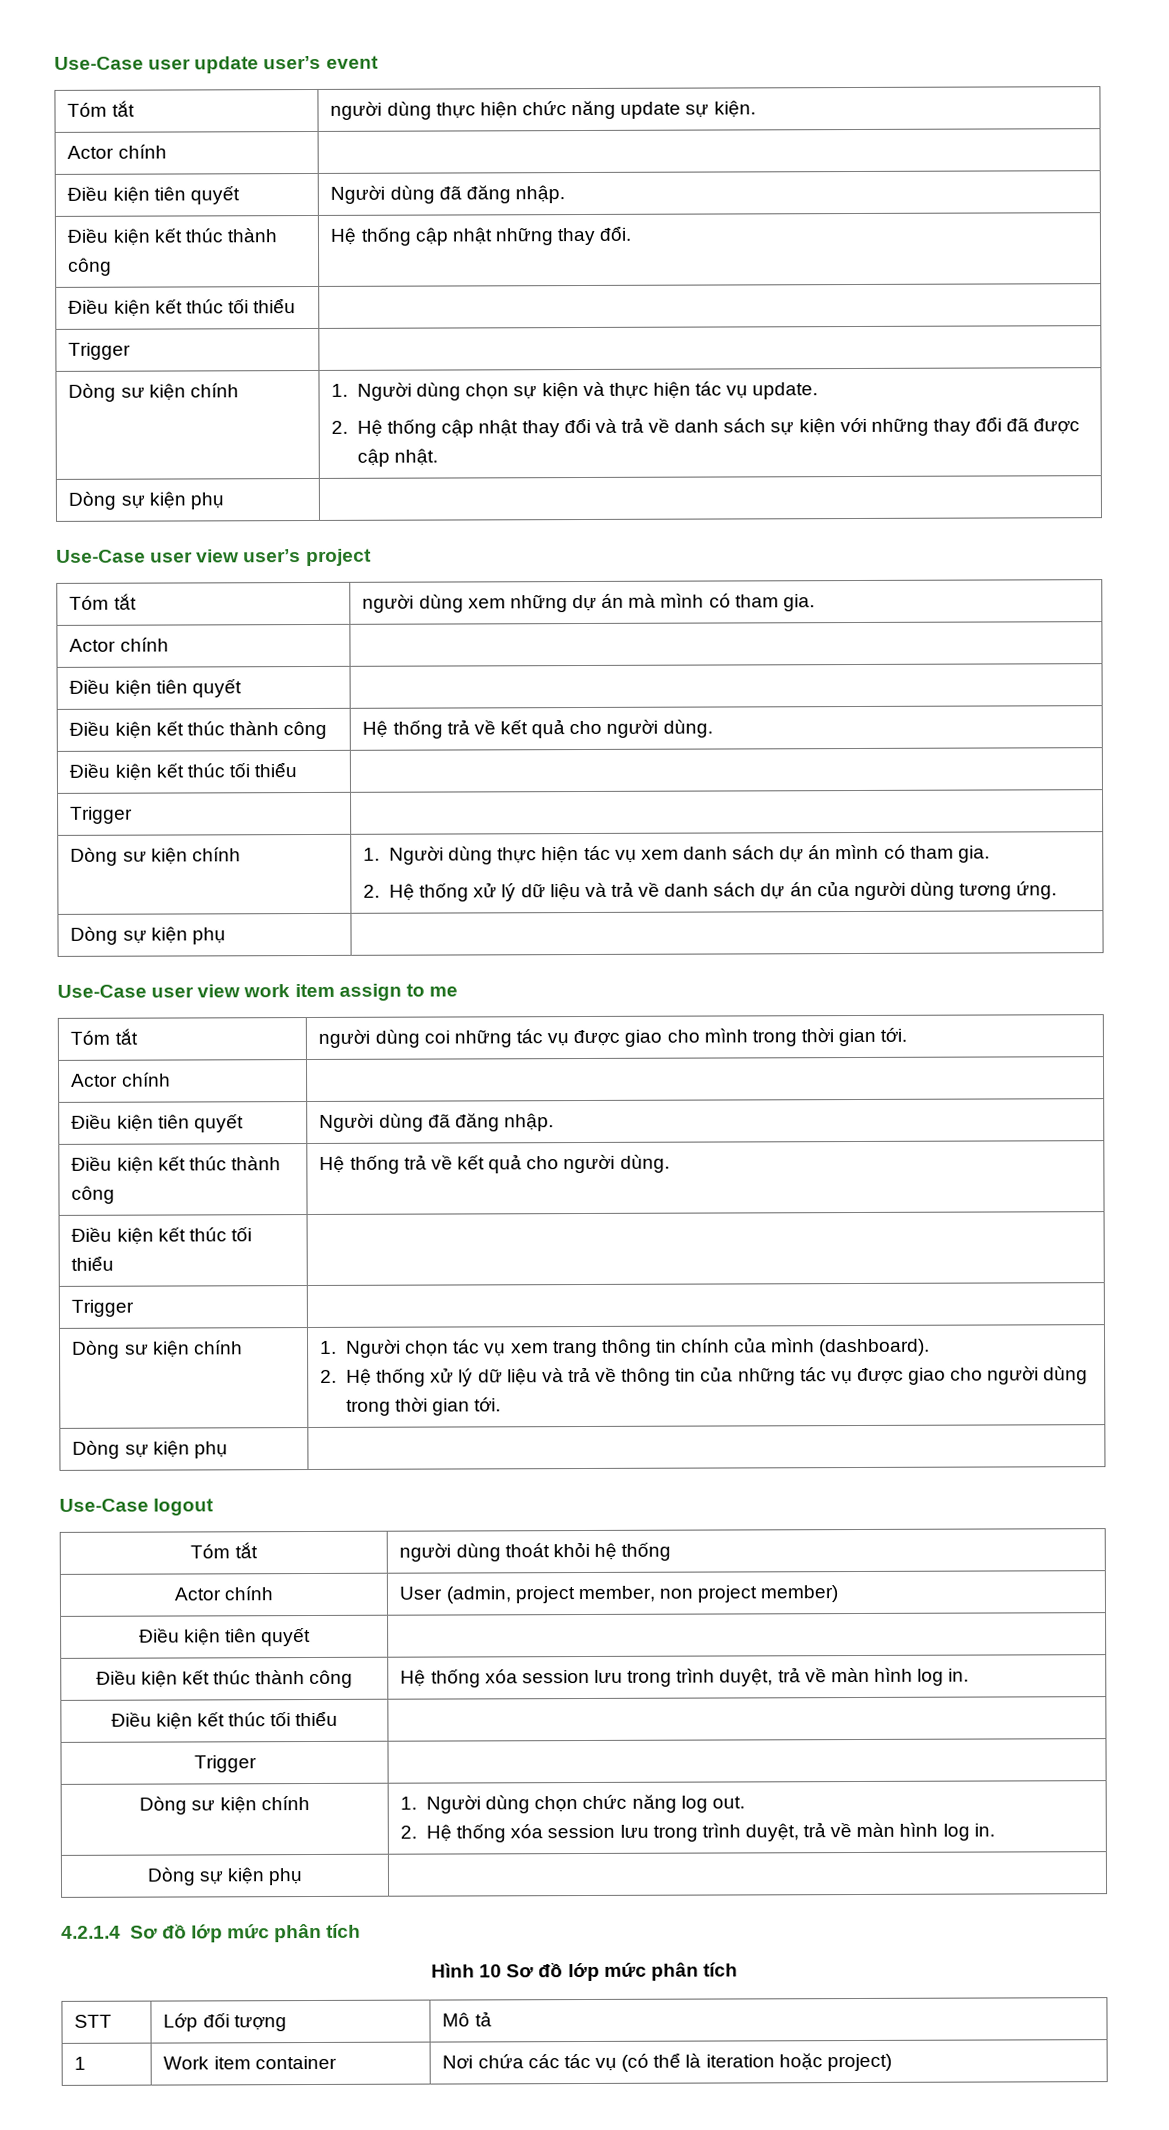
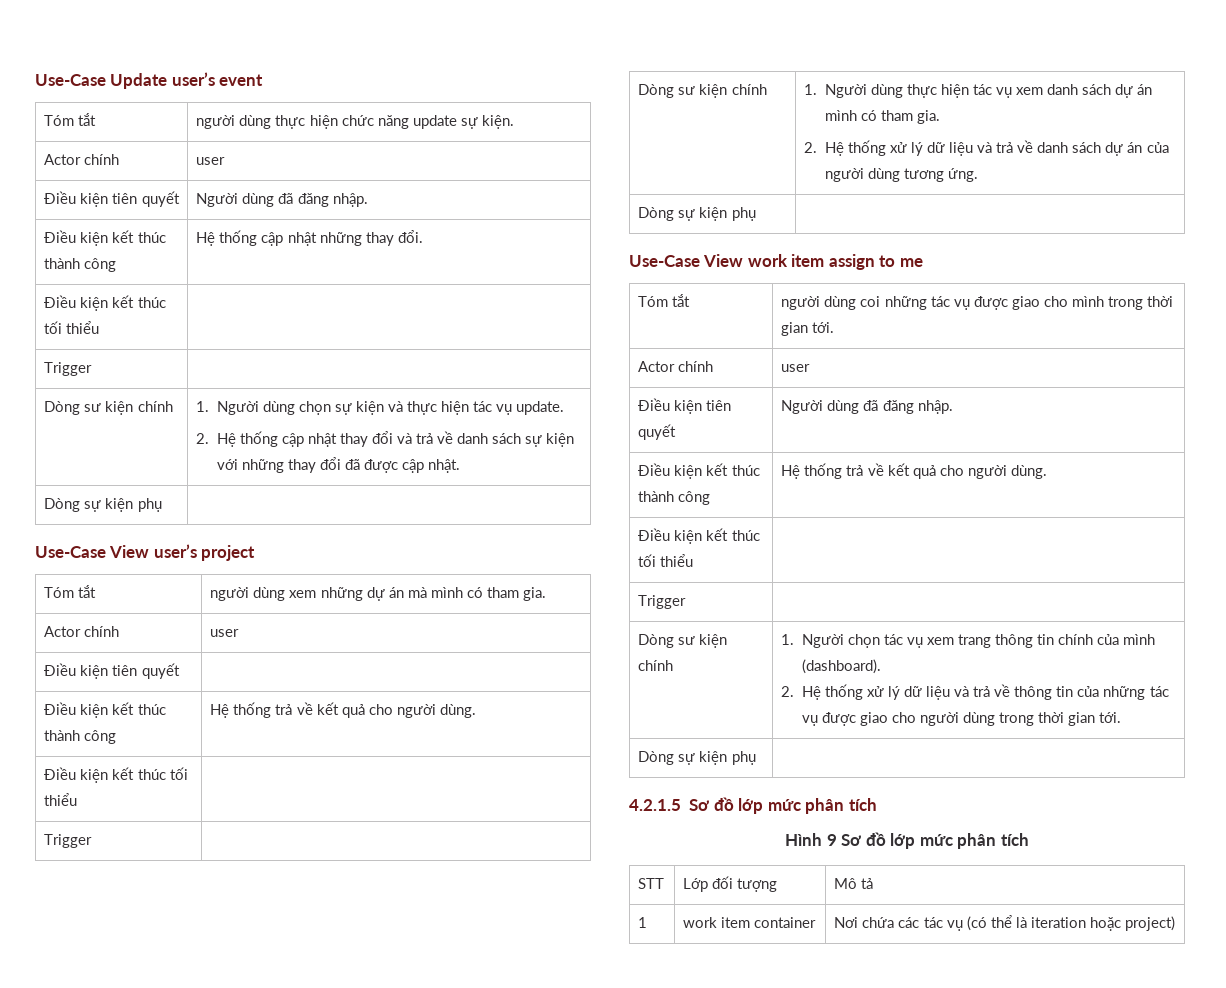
[54,56,260,74] Use-Case user update -> [35,73,168,89] Use-Case Update
(167, 151) none -> [196,157,226,165] user
[150,549,240,563] user view -> [109,545,150,558] View
(169, 644) none -> [210,629,240,637] user
[151,984,241,998] user view -> [703,254,744,267] View
(171, 1079) none -> [781,364,811,372] user
[59,1498,215,1516] [190,1542,258,1559] [399,1541,672,1562] [173,1586,274,1601] [399,1585,839,1604] [138,1628,312,1647] [95,1669,354,1689] [400,1667,970,1688] [110,1710,339,1730] [193,1755,257,1773] [139,1796,310,1815] [400,1794,745,1814] [400,1822,995,1843] [146,1867,304,1886] [61,1925,121,1939] Use-Case logout // Tóm tắt | người dùng thoát khỏi hệ thống // Actor chính | User (admin, project member, non project member) // Điều kiện tiên quyết | // Điều kiện kết thúc thành công | Hệ thống xóa session lưu trong trình duyệt, trả về màn hình log in. // Điều kiện kết thúc tối thiểu | // Trigger | // Dòng sư kiện chính | 1. Người dùng chọn chức năng log out. // 2. Hệ thống xóa session lưu trong trình duyệt, trả về màn hình log in. // Dòng sự kiện phụ | // 4.2.1.4 -> [629,799,681,811] 4.2.1.5
[479,1964,503,1978] 10 -> [826,834,837,846] 9
[163,2056,210,2070] Work -> [683,917,718,928] work

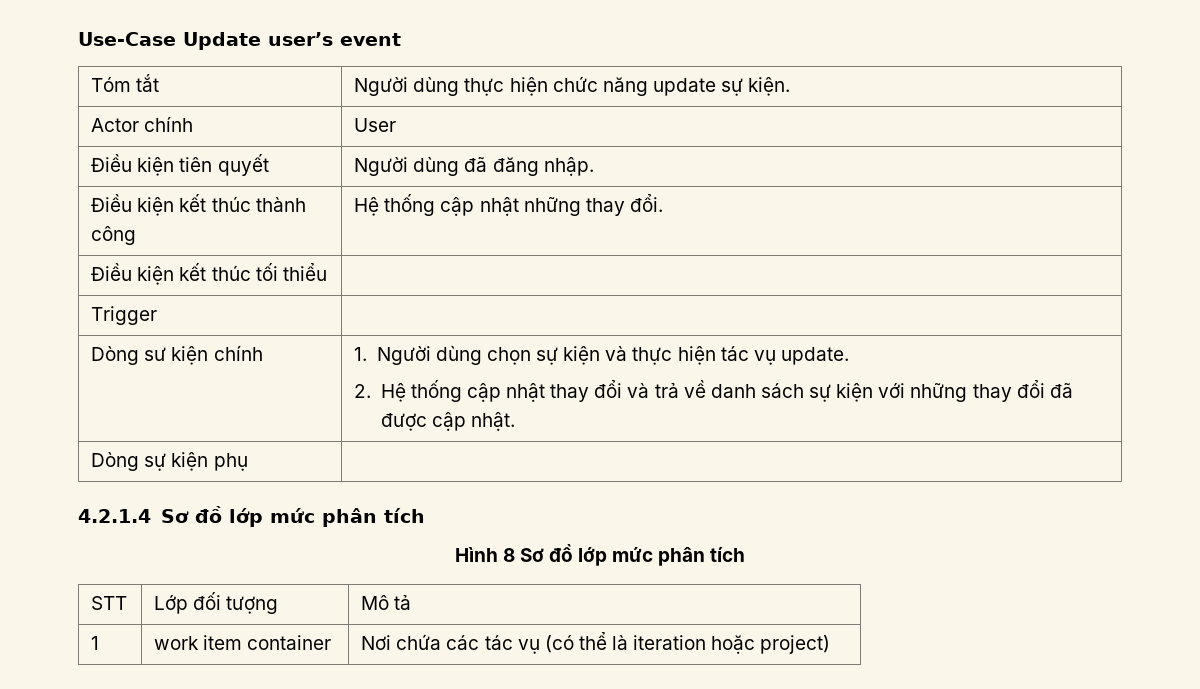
[196,115,236,129] người -> [354,77,409,96] Người
[196,157,226,165] user -> [354,118,397,132] User
[35,544,256,561] [44,585,97,598] [210,587,546,601] [44,626,120,637] [210,629,240,637] [44,663,180,679] [44,702,166,718] [44,730,117,744] [210,702,476,718] [44,767,188,783] [44,793,78,806] [44,834,93,848] [638,84,767,98] [804,84,1153,98] [824,110,941,124] [804,140,1169,156] [824,168,979,182] [638,207,756,221] [629,254,923,270] [638,294,691,307] [781,296,1173,310] [781,322,835,336] [638,361,714,372] [781,364,811,372] [638,398,732,414] [638,424,677,440] [781,400,953,414] [638,463,760,479] [638,491,711,505] [781,463,1047,479] [638,528,760,544] [638,554,694,567] [638,595,687,609] [638,634,728,648] [638,660,674,671] [781,634,1156,648] [801,659,881,674] [781,684,1169,700] [801,712,1122,726] [638,751,756,765] [629,799,681,811] Use-Case View user’s project // Tóm tắt | người dùng xem những dự án mà mình có tham gia. // Actor chính | user // Điều kiện tiên quyết | // Điều kiện kết thúc thành công | Hệ thống trả về kết quả cho người dùng. // Điều kiện kết thúc tối thiểu | // Trigger | // Dòng sư kiện chính | 1. Người dùng thực hiện tác vụ xem danh sách dự án mình có tham gia. // 2. Hệ thống xử lý dữ liệu và trả về danh sách dự án của người dùng tương ứng. // Dòng sự kiện phụ | // Use-Case View work item assign to me // Tóm tắt | người dùng coi những tác vụ được giao cho mình trong thời gian tới. // Actor chính | user // Điều kiện tiên quyết | Người dùng đã đăng nhập. // Điều kiện kết thúc thành công | Hệ thống trả về kết quả cho người dùng. // Điều kiện kết thúc tối thiểu | // Trigger | // Dòng sư kiện chính | 1. Người chọn tác vụ xem trang thông tin chính của mình (dashboard). // 2. Hệ thống xử lý dữ liệu và trả về thông tin của những tác vụ được giao cho người dùng trong thời gian tới. // Dòng sự kiện phụ | // 4.2.1.5 -> [78,509,151,523] 4.2.1.4
[826,834,837,846] 9 -> [502,548,515,562] 8

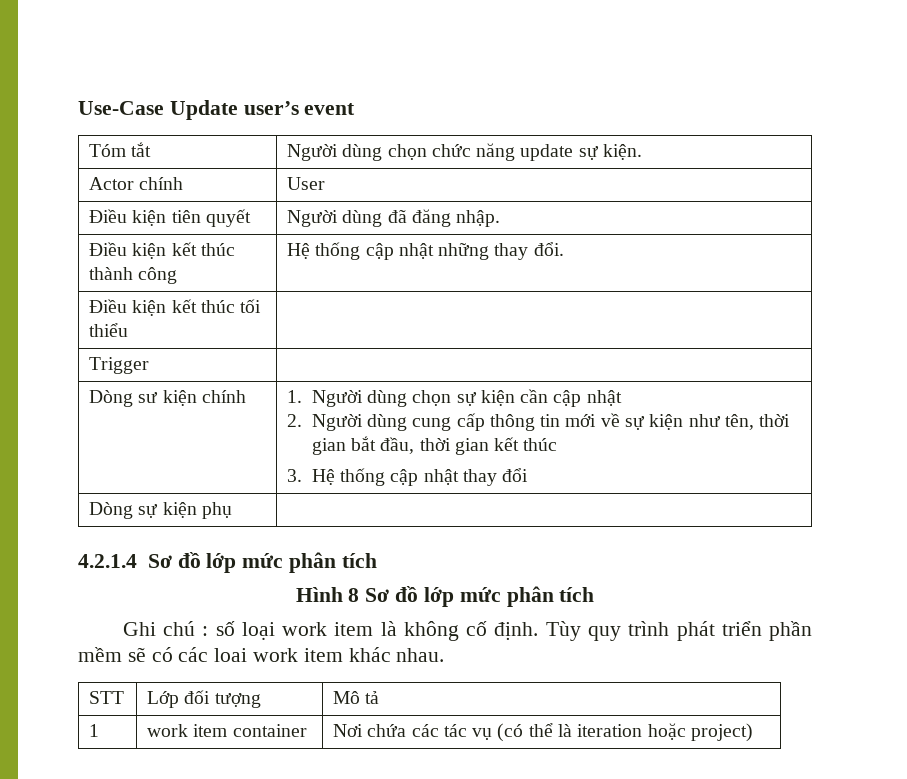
[464,77,548,96] thực hiện -> [387,144,427,160] chọn
[605,346,849,365] [354,384,372,398] và thực hiện tác vụ update. // 2. -> [520,389,622,407] [287,413,791,431] [311,436,558,455] [287,469,303,482] cần cập nhật // 2. Người dùng cung cấp thông tin mới về sự kiện như tên, thời gian bắt đầu, thời gian kết thúc // 3.
[627,380,1073,402] [380,412,515,431] và trả về danh sách sự kiện với những thay đổi đã được cập nhật. -> (529, 475) none
(746, 554) none -> [122,621,813,641] [78,647,445,662] // Ghi chú : số loại work item là không cố định. Tùy quy trình phát triển phần mềm sẽ có các loai work item khác nhau.

